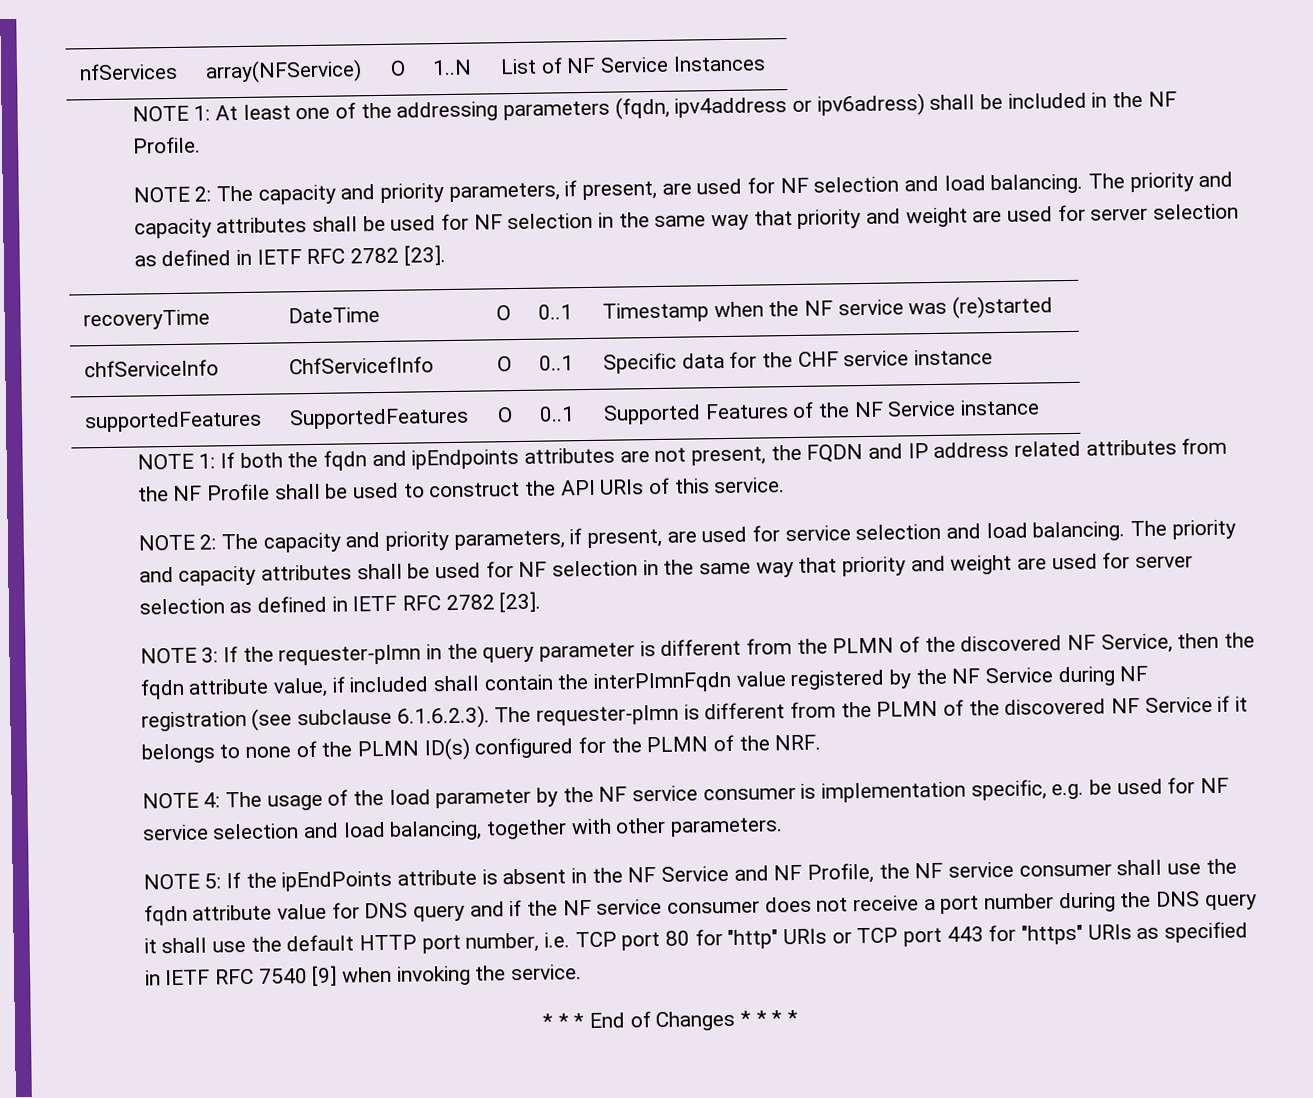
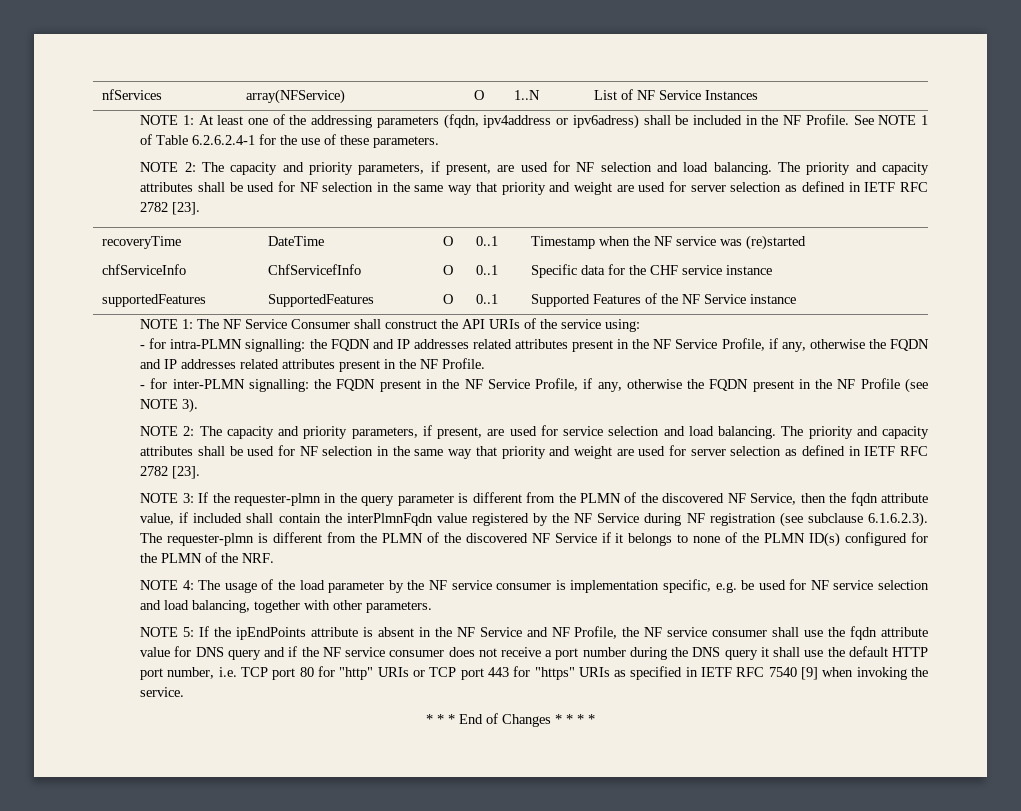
(201, 145) none -> [853,115,928,125] [140,134,440,148] See NOTE 1 of Table 6.2.6.2.4-1 for the use of these parameters.
[219,437,1228,471] [137,482,425,502] If both the fqdn and ipEndpoints attributes are not present, the FQDN and IP address related attributes from the NF Profile shall be used to -> [197,319,382,329] The NF Service Consumer shall
[673,477,786,494] this service. -> [540,319,641,332] [140,338,930,352] [140,358,486,372] [140,378,928,393] [140,398,199,413] the service using: // - for intra-PLMN signalling: the FQDN and IP addresses related attributes present in the NF Service Profile, if any, otherwise the FQDN and IP addresses related attributes present in the NF Profile. // - for inter-PLMN signalling: the FQDN present in the NF Service Profile, if any, otherwise the FQDN present in the NF Profile (see NOTE 3).

